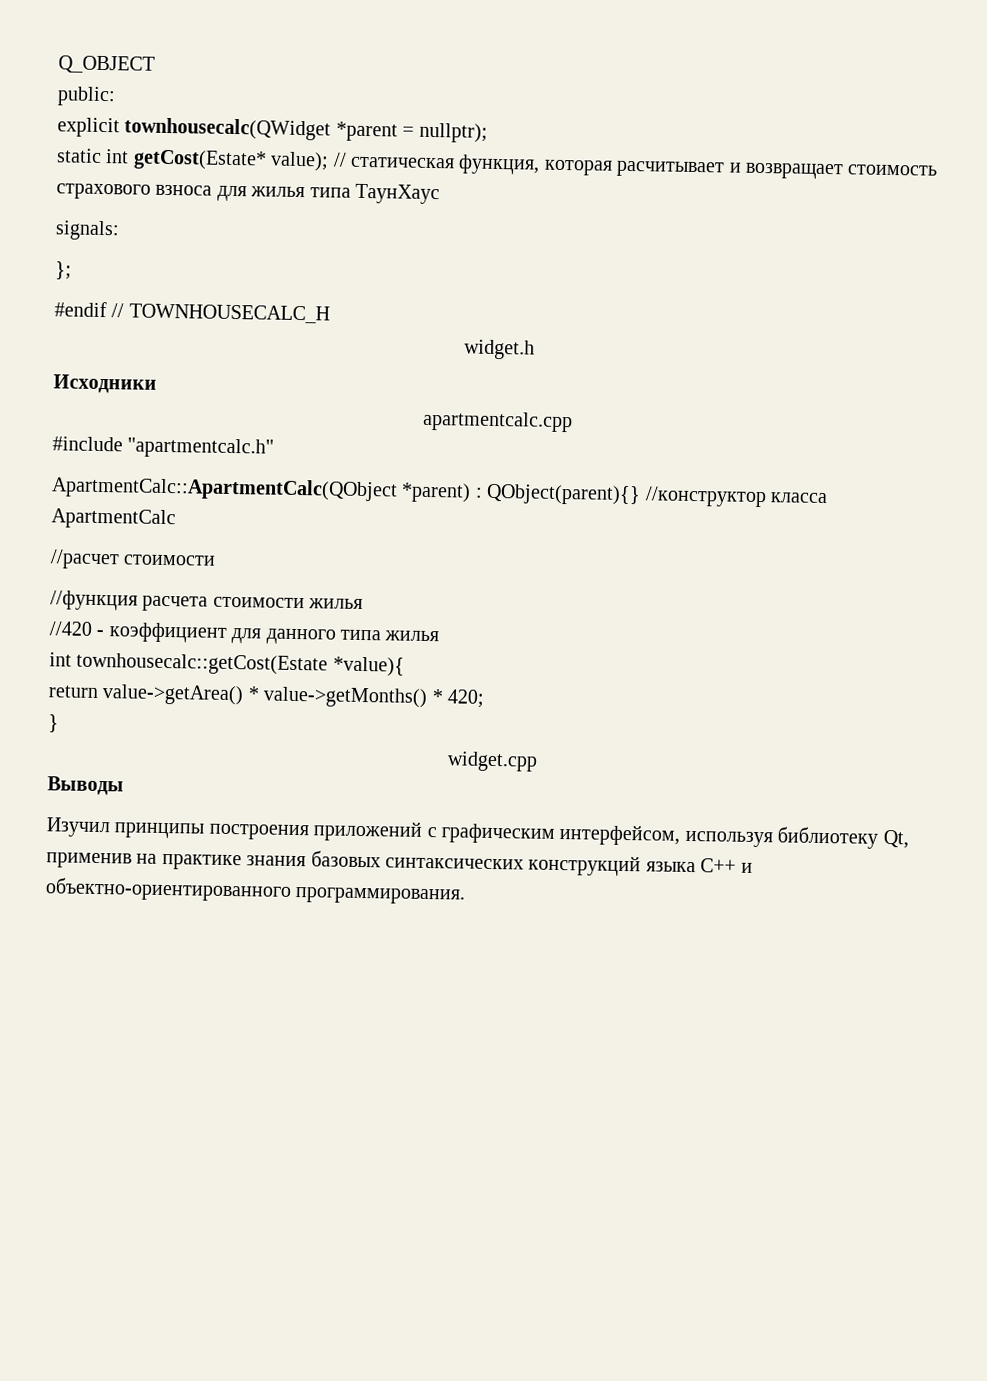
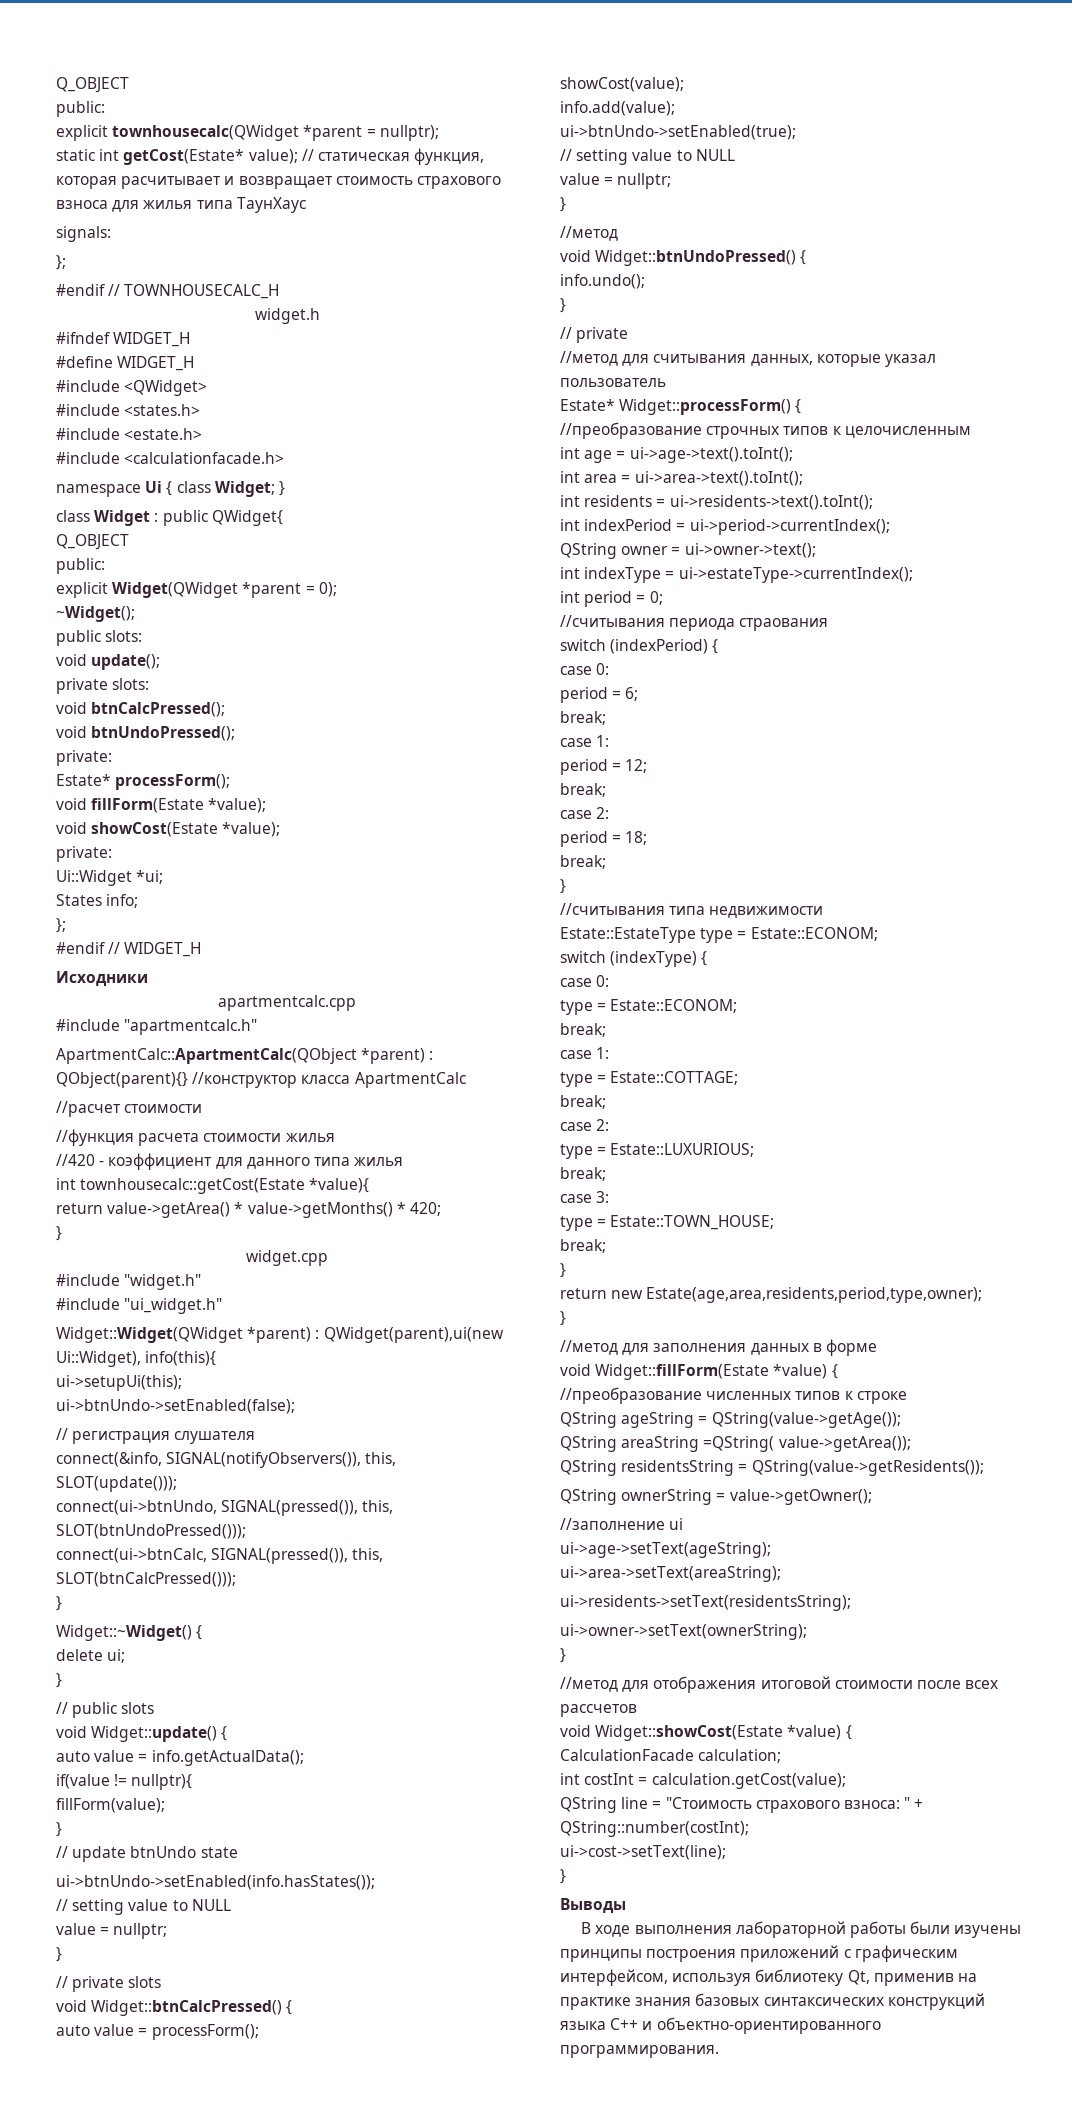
(535, 349) none -> [56,332,191,347] [56,356,195,371] [56,380,208,396] [56,404,201,416] [56,428,203,440] [56,452,285,464] [56,481,285,497] [56,510,283,526] [56,534,129,550] [56,558,105,574] [56,582,337,598] [56,606,135,622] [56,630,143,646] [56,654,161,670] [56,678,150,694] [56,702,226,717] [56,726,236,741] [56,750,112,766] [56,774,231,790] [56,798,267,813] [56,822,281,837] [56,846,112,862] [56,870,164,886] [56,894,139,908] [56,918,66,933] [56,942,202,957] // #ifndef WIDGET_H // #define WIDGET_H // #include <QWidget> // #include <states.h> // #include <estate.h> // #include <calculationfacade.h> // namespace Ui { class Widget; } // class Widget : public QWidget{ // Q_OBJECT // public: // explicit Widget(QWidget *parent = 0); // ~Widget(); // public slots: // void update(); // private slots: // void btnCalcPressed(); // void btnUndoPressed(); // private: // Estate* processForm(); // void fillForm(Estate *value); // void showCost(Estate *value); // private: // Ui::Widget *ui; // States info; // }; // #endif // WIDGET_H
[47,776,124,796] [46,817,111,838] Выводы // Изучил -> [56,1274,202,1290] [56,1298,223,1314] [56,1327,504,1343] [56,1351,217,1367] [56,1375,182,1391] [56,1399,295,1414] [56,1428,256,1444] [56,1452,397,1468] [56,1476,177,1492] [56,1500,394,1516] [56,1524,246,1539] [56,1548,384,1564] [56,1572,236,1587] [56,1596,62,1611] [56,1625,203,1641] [56,1649,126,1663] [56,1673,62,1688] [56,1702,155,1718] [56,1726,228,1742] [56,1750,304,1766] [56,1774,193,1790] [56,1798,165,1813] [56,1822,62,1837] [56,1846,238,1862] [56,1875,375,1890] [56,1899,231,1915] [56,1923,168,1939] [56,1947,62,1962] [56,1976,162,1992] [56,2000,293,2016] [56,2024,259,2040] [560,77,684,92] [560,101,675,116] [560,125,796,140] [560,149,735,165] [560,173,672,189] [560,197,566,212] [560,226,618,241] [560,250,807,266] [560,274,645,289] [560,298,566,313] [560,327,629,343] [560,351,936,367] [560,378,666,387] [560,399,802,415] [560,422,971,439] [560,447,793,463] [560,471,803,486] [560,495,873,510] [560,519,890,535] [560,543,816,559] [560,567,913,583] [560,591,663,607] [560,615,829,631] [560,639,719,654] [560,663,610,675] [560,687,639,703] [560,711,606,725] [560,735,610,747] [560,759,648,775] [560,783,606,797] [560,807,610,819] [560,831,648,847] [560,855,606,869] [560,879,566,894] [560,903,824,918] [560,927,878,943] [560,951,708,967] [560,975,610,987] [560,999,738,1015] [560,1023,606,1037] [560,1047,610,1059] [560,1071,739,1087] [560,1095,606,1109] [560,1119,610,1131] [560,1143,755,1159] [560,1167,606,1181] [560,1191,610,1203] [560,1215,775,1231] [560,1239,606,1253] [560,1263,566,1278] [560,1287,983,1303] [560,1311,566,1326] [560,1339,877,1356] [560,1364,838,1380] [560,1387,907,1404] [560,1412,901,1428] [560,1436,911,1452] [560,1460,984,1476] [560,1489,872,1505] [560,1518,684,1530] [560,1542,771,1558] [560,1566,781,1582] [560,1595,851,1611] [560,1624,807,1640] [560,1648,566,1663] [560,1676,999,1693] [560,1704,637,1717] [560,1725,852,1741] [560,1749,782,1763] [560,1773,846,1789] [560,1797,924,1813] [560,1821,749,1837] [560,1845,726,1860] [560,1869,566,1884] [560,1898,626,1914] [581,1921,1022,1938] #include "widget.h" // #include "ui_widget.h" // Widget::Widget(QWidget *parent) : QWidget(parent),ui(new Ui::Widget), info(this){ // ui->setupUi(this); // ui->btnUndo->setEnabled(false); // // регистрация слушателя // connect(&info, SIGNAL(notifyObservers()), this, SLOT(update())); // connect(ui->btnUndo, SIGNAL(pressed()), this, SLOT(btnUndoPressed())); // connect(ui->btnCalc, SIGNAL(pressed()), this, SLOT(btnCalcPressed())); // } // Widget::~Widget() { // delete ui; // } // // public slots // void Widget::update() { // auto value = info.getActualData(); // if(value != nullptr){ // fillForm(value); // } // // update btnUndo state // ui->btnUndo->setEnabled(info.hasStates()); // // setting value to NULL // value = nullptr; // } // // private slots // void Widget::btnCalcPressed() { // auto value = processForm(); // showCost(value); // info.add(value); // ui->btnUndo->setEnabled(true); // // setting value to NULL // value = nullptr; // } // //метод // void Widget::btnUndoPressed() { // info.undo(); // } // // private // //метод для считывания данных, которые указал пользователь // Estate* Widget::processForm() { // //преобразование строчных типов к целочисленным // int age = ui->age->text().toInt(); // int area = ui->area->text().toInt(); // int residents = ui->residents->text().toInt(); // int indexPeriod = ui->period->currentIndex(); // QString owner = ui->owner->text(); // int indexType = ui->estateType->currentIndex(); // int period = 0; // //считывания периода страования // switch (indexPeriod) { // case 0: // period = 6; // break; // case 1: // period = 12; // break; // case 2: // period = 18; // break; // } // //считывания типа недвижимости // Estate::EstateType type = Estate::ECONOM; // switch (indexType) { // case 0: // type = Estate::ECONOM; // break; // case 1: // type = Estate::COTTAGE; // break; // case 2: // type = Estate::LUXURIOUS; // break; // case 3: // type = Estate::TOWN_HOUSE; // break; // } // return new Estate(age,area,residents,period,type,owner); // } // //метод для заполнения данных в форме // void Widget::fillForm(Estate *value) { // //преобразование численных типов к строке // QString ageString = QString(value->getAge()); // QString areaString =QString( value->getArea()); // QString residentsString = QString(value->getResidents()); // QString ownerString = value->getOwner(); // //заполнение ui // ui->age->setText(ageString); // ui->area->setText(areaString); // ui->residents->setText(residentsString); // ui->owner->setText(ownerString); // } // //метод для отображения итоговой стоимости после всех рассчетов // void Widget::showCost(Estate *value) { // CalculationFacade calculation; // int costInt = calculation.getCost(value); // QString line = "Стоимость страхового взноса: " + QString::number(costInt); // ui->cost->setText(line); // } // Выводы // В ходе выполнения лабораторной работы были изучены

